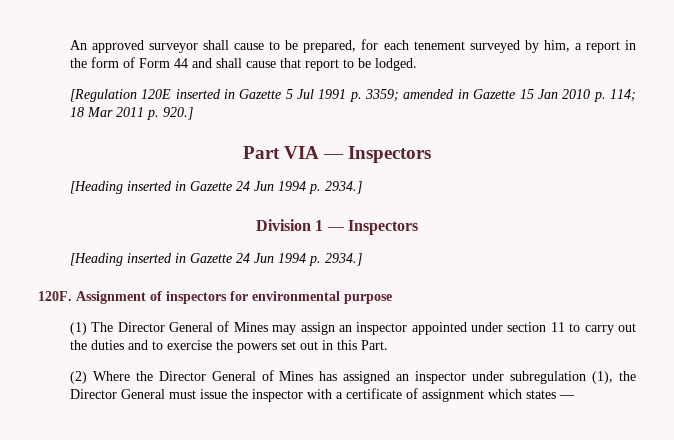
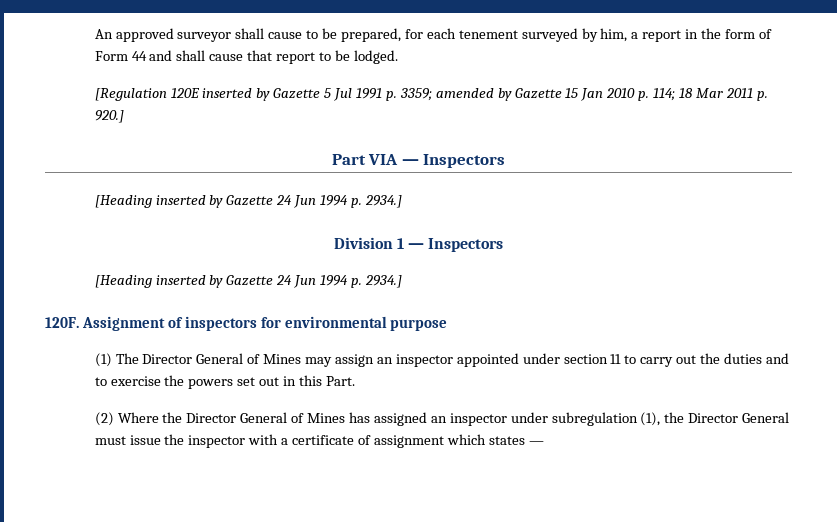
[223,89,235,99] in -> [256,88,271,101] by
[457,89,469,99] in -> [497,88,512,101] by
[174,181,186,191] in -> [209,195,224,208] by
[174,253,186,263] in -> [209,275,224,288] by

